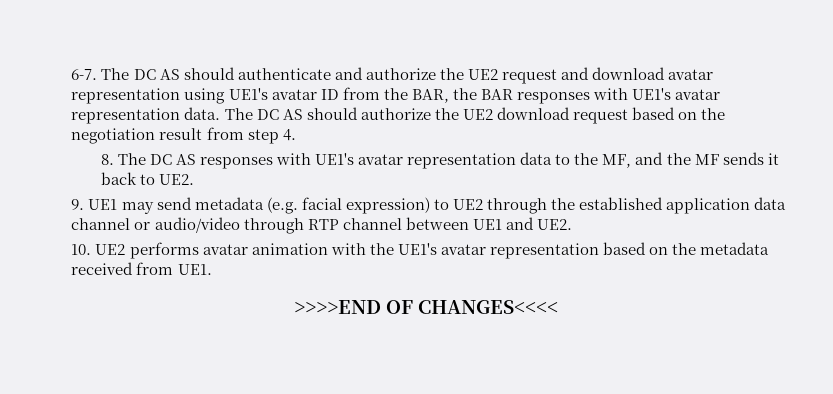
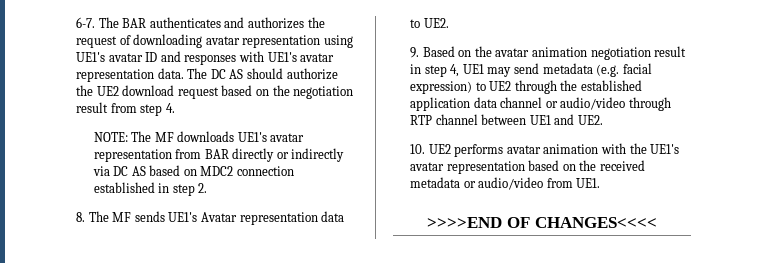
[133,67,666,84] DC AS should authenticate and authorize the UE2 request and download -> [122,17,325,29] [76,34,203,48] BAR authenticates and authorizes the request of downloading
[342,87,513,103] from the BAR, the BAR -> [160,51,181,62] and
[100,152,779,169] [100,172,194,185] [71,199,85,210] 8. The DC AS responses with UE1's avatar representation data to the MF, and the MF sends it back to UE2. // 9. -> [93,131,305,142] [93,148,345,162] [92,165,294,176] [93,182,208,196] [76,211,345,225] [410,18,449,28] [410,46,687,60] [410,64,460,77] NOTE: The MF downloads UE1's avatar representation from BAR directly or indirectly via DC AS based on MDC2 connection established in step 2. // 8. The MF sends UE1's Avatar representation data to UE2. // 9. Based on the avatar animation negotiation result in step 4,
[700,242,770,255] [71,262,134,275] metadata received -> [599,160,645,171] [410,177,544,190] received metadata or audio/video

